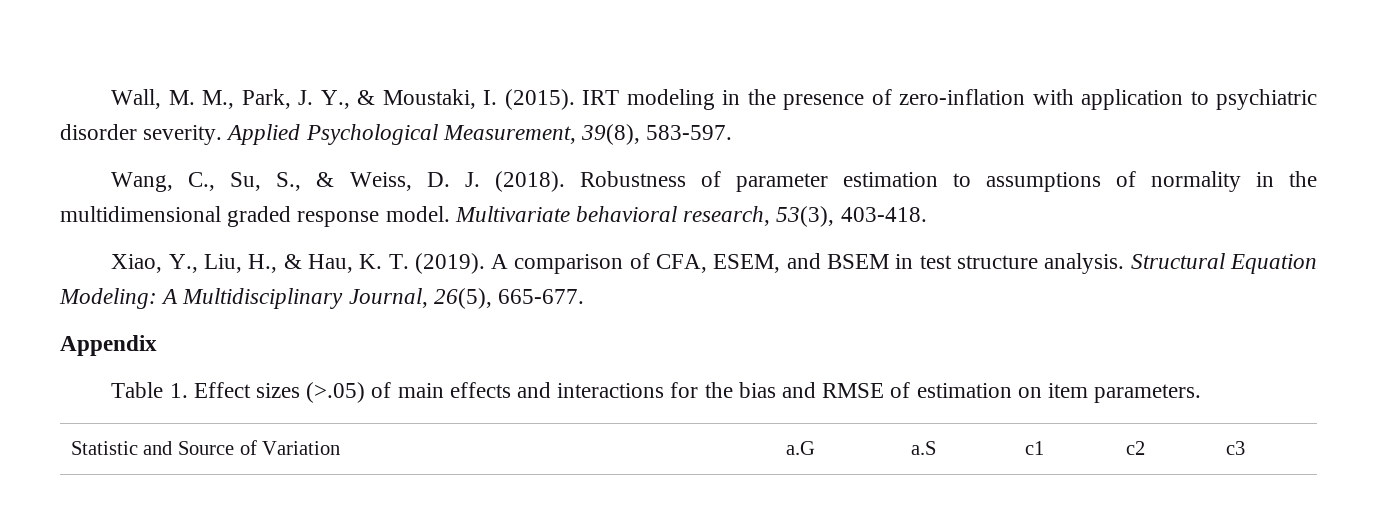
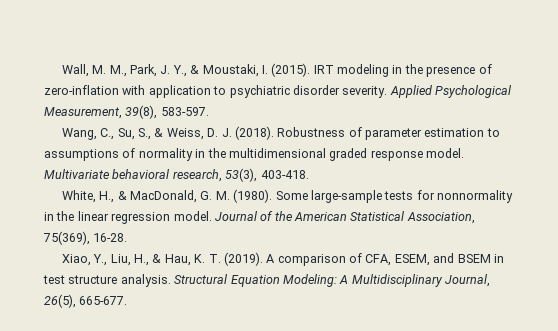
(927, 214) none -> [61,189,514,203] [44,211,475,224] [43,231,128,245] // White, H., & MacDonald, G. M. (1980). Some large-sample tests for nonnormality in the linear regression model. Journal of the American Statistical Association, 75(369), 16-28.
[60,335,157,356] [111,382,1202,403] [70,440,341,455] [785,441,815,455] [910,441,936,455] [1024,441,1044,455] [1125,441,1145,455] [1225,441,1245,455] // Appendix // Table 1. Effect sizes (>.05) of main effects and interactions for the bias and RMSE of estimation on item parameters. // Statistic and Source of Variation | a.G | a.S | c1 | c2 | c3 -> (128, 300) none

